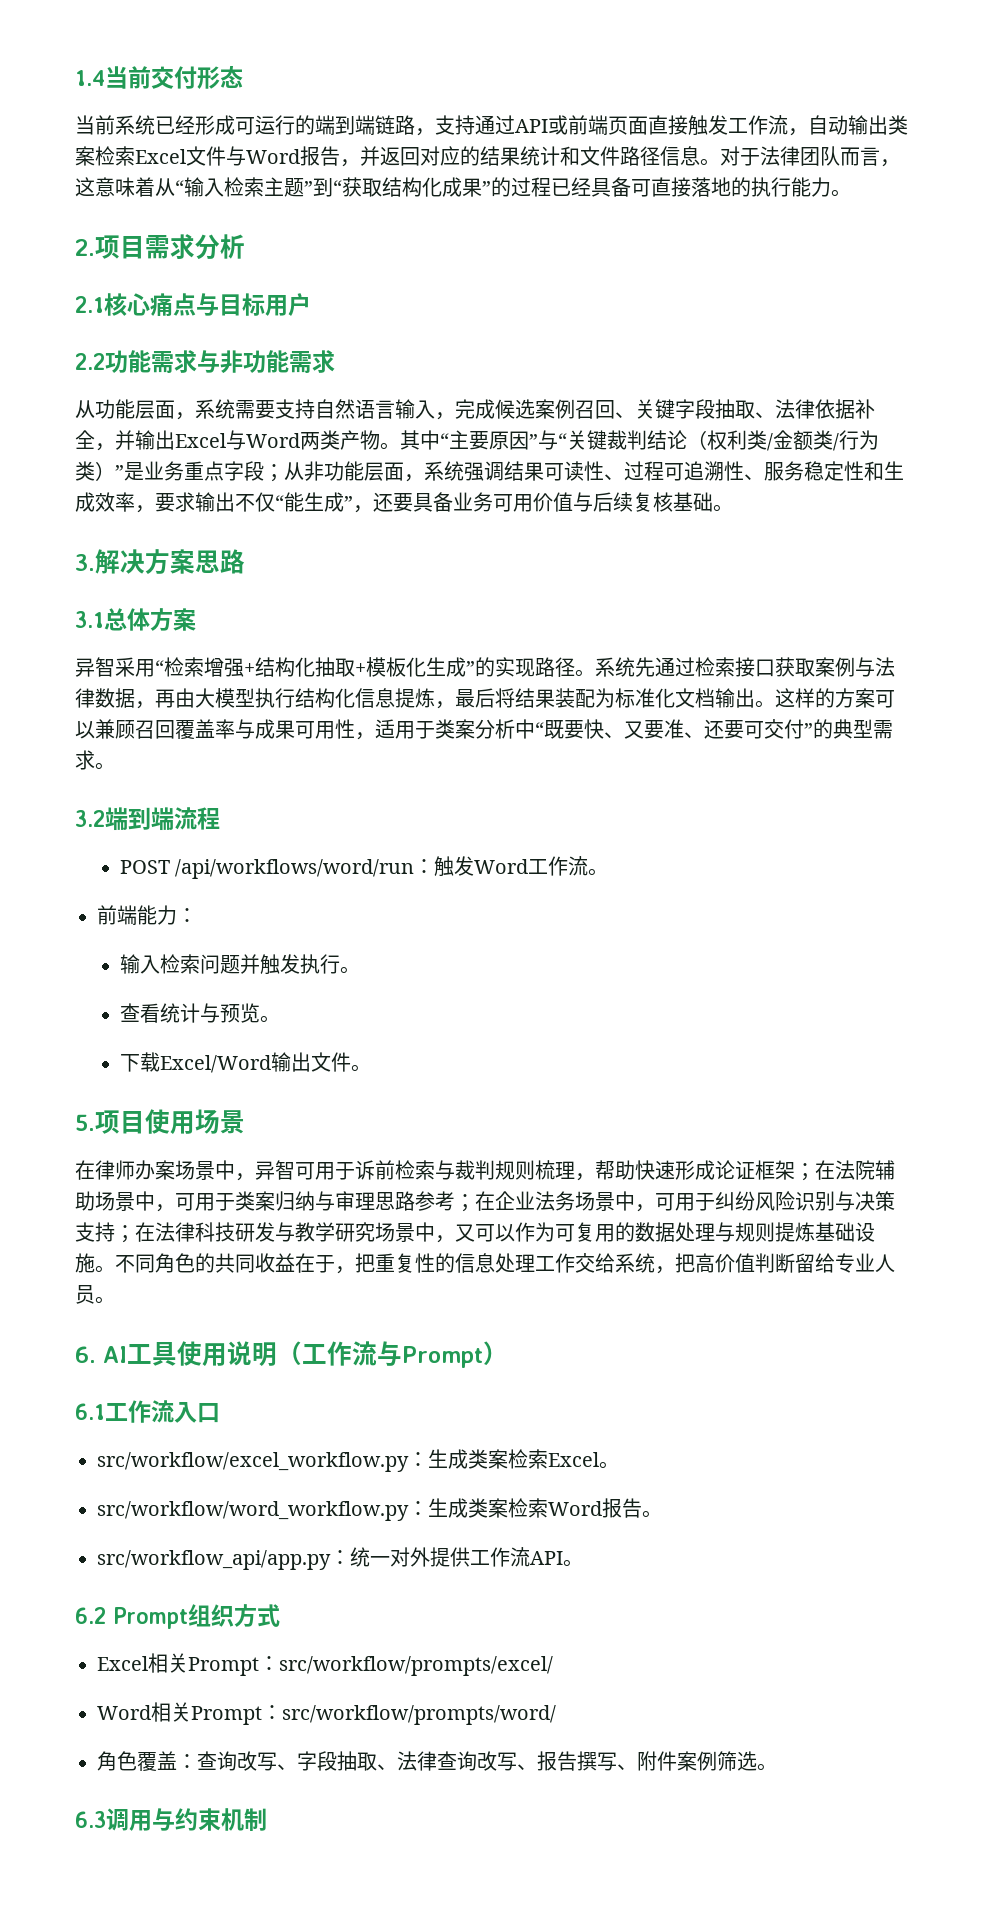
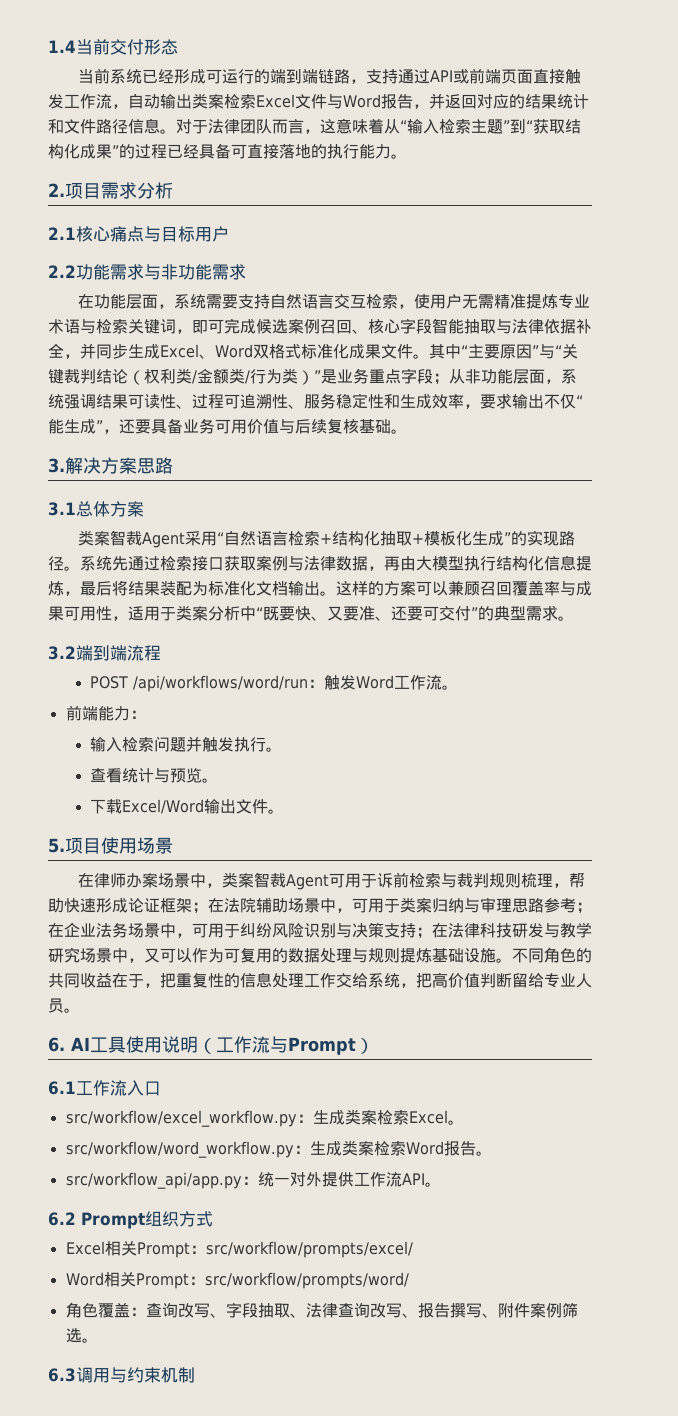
[75,400,95,418] 从 -> [77,294,94,309] 在
[395,399,455,420] 输入， -> [333,294,590,309] [48,319,224,334] 交互检索，使用户无需精准提炼专业术语与检索关键词，即可
[635,399,875,419] [75,430,380,451] 关键字段抽取、法律依据补全，并输出Excel与Word两类产物 -> [368,318,592,334] [48,343,413,359] 核心字段智能抽取与法律依据补全，并同步生成Excel、Word双格式标准化成果文件
[75,657,244,677] 异智采用“检索增强 -> [77,530,320,548] 类案智裁Agent采用“自然语言检索
[255,1160,295,1180] 异智 -> [221,872,329,890] 类案智裁Agent

